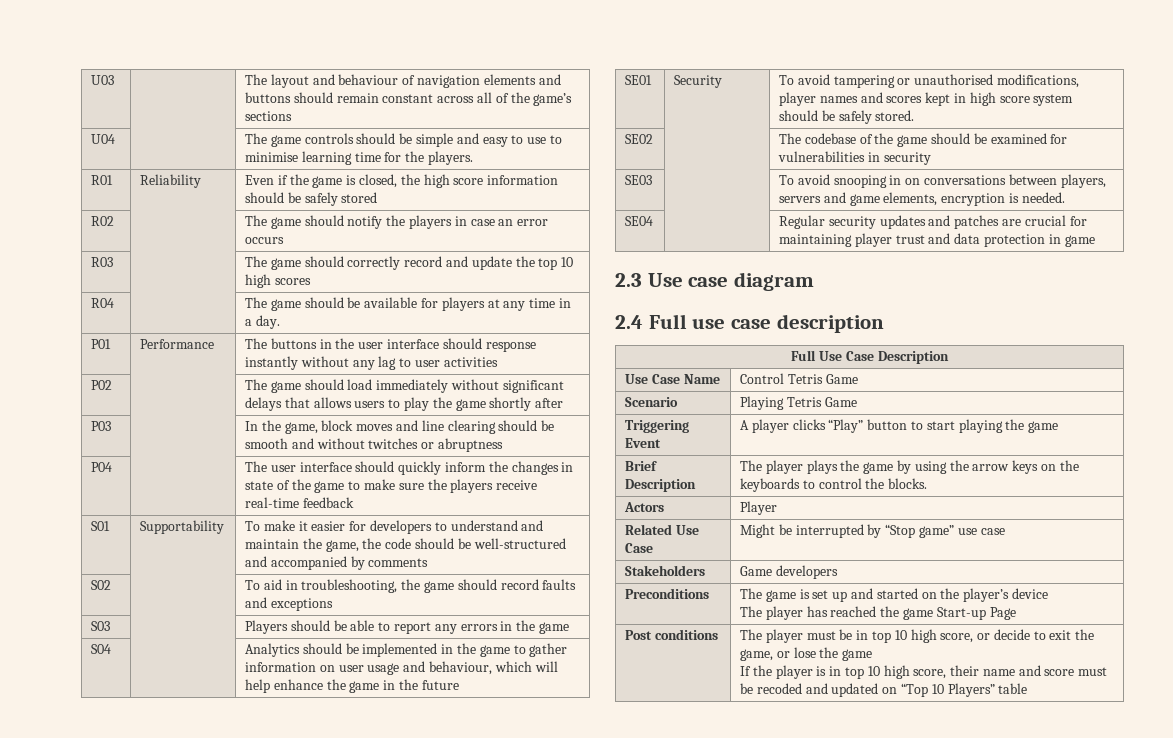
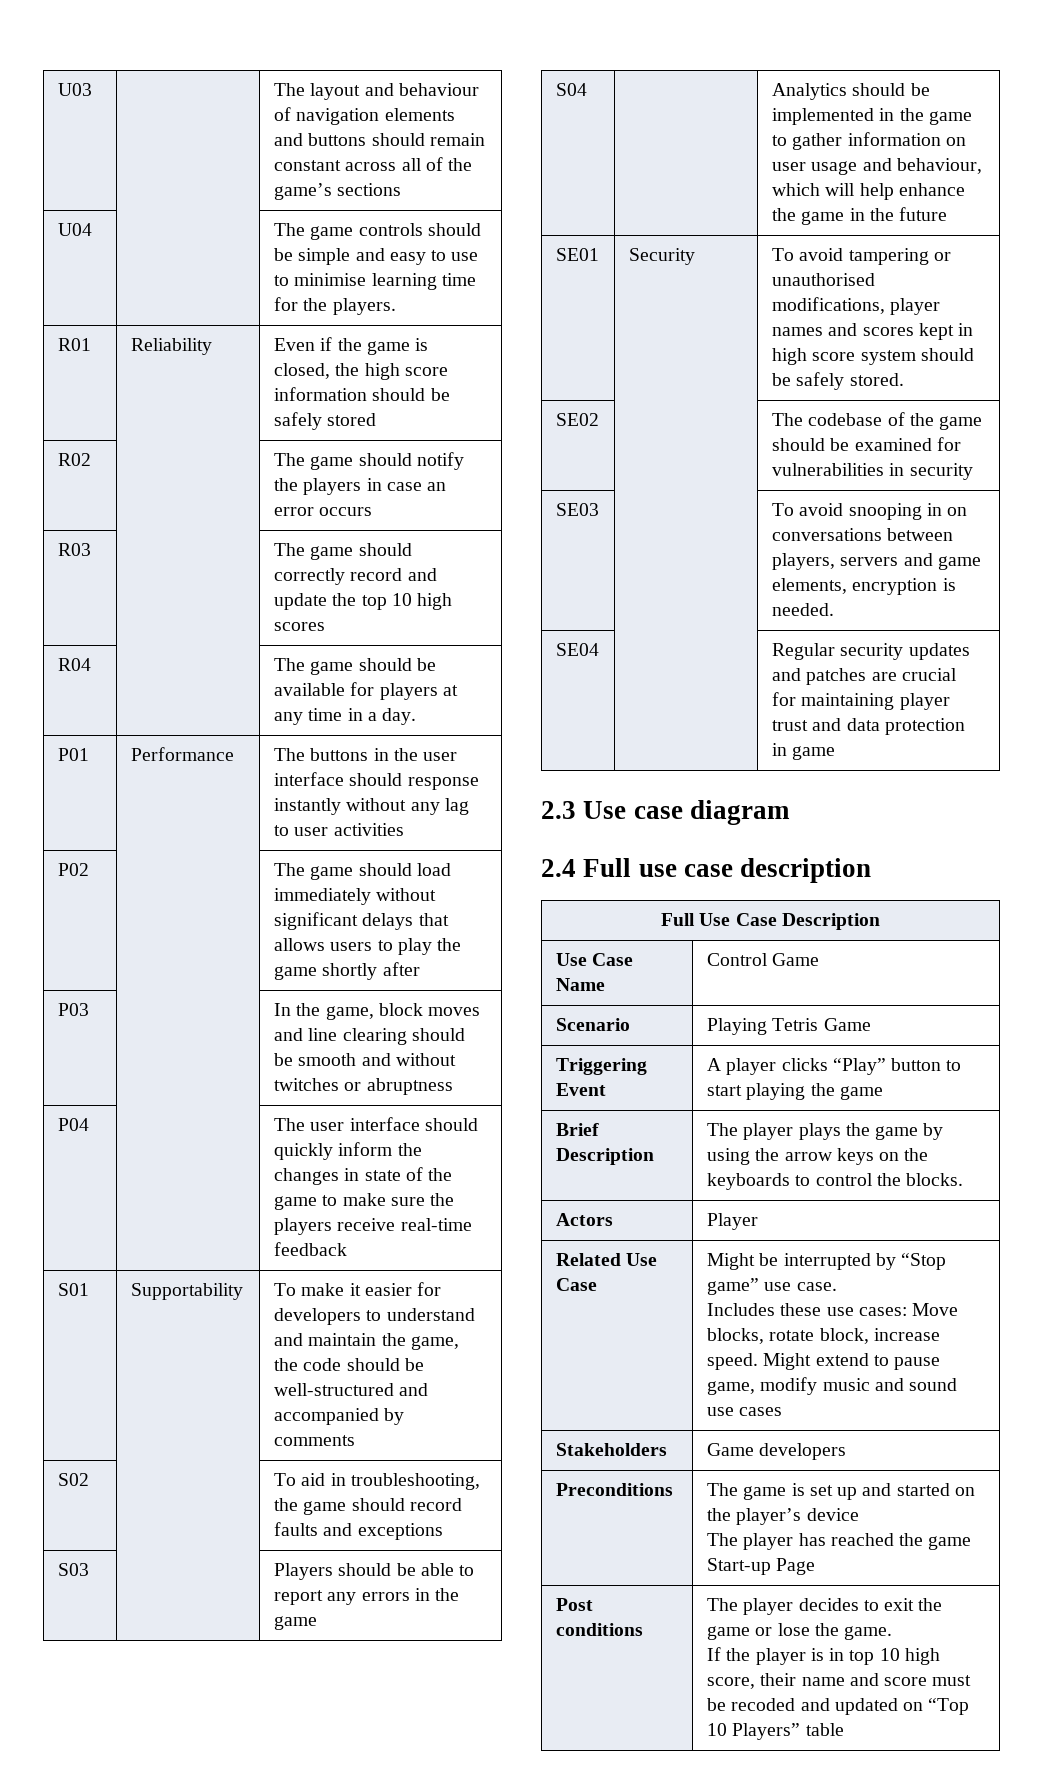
[787,374,823,384] Tetris -> (768, 959) none
[980,528,1005,535] case -> [796,1282,837,1291] [706,1303,959,1316] [706,1328,940,1344] [706,1353,941,1370] [706,1377,958,1395] [706,1407,783,1416] case. // Includes these use cases: Move blocks, rotate block, increase speed. Might extend to pause game, modify music and sound use cases
[806,629,1030,643] must be in top 10 high score, or decide -> [798,1598,859,1611] decides
[740,649,774,661] game, -> [706,1626,750,1640] game
[842,649,873,661] game -> [844,1626,893,1640] game.

